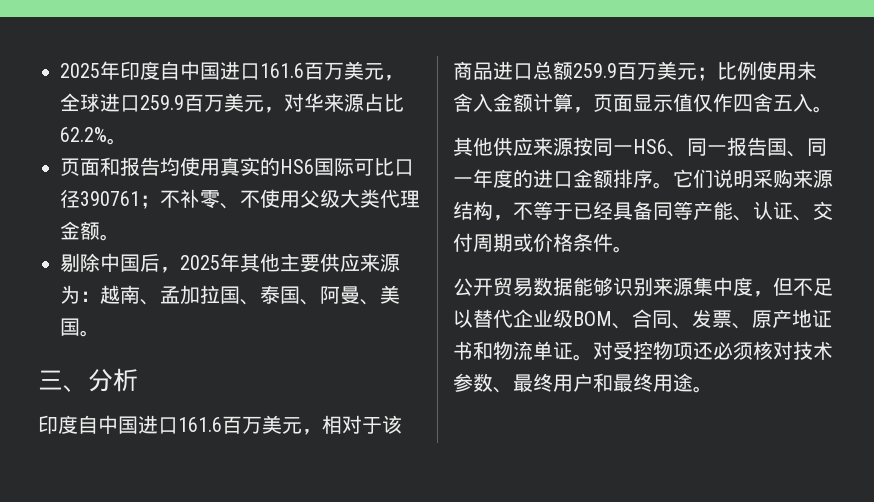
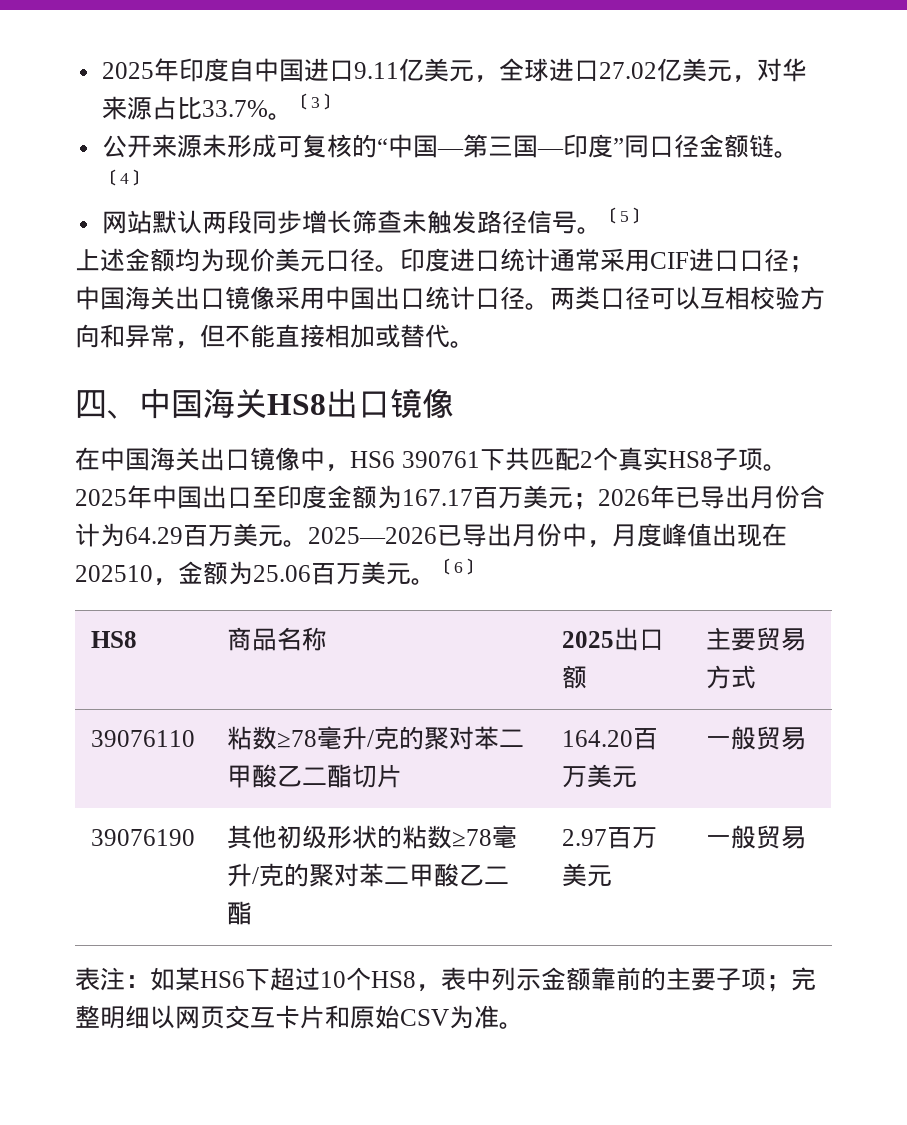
[260,62,344,80] 161.6百万 -> [354,58,425,82] 9.11亿
[140,94,224,112] 259.9百万 -> [599,58,683,82] 27.02亿
[60,127,127,145] [60,157,414,176] [60,189,420,209] [60,221,120,241] [60,253,400,273] [60,285,400,305] [60,318,100,337] [38,368,138,392] [38,415,402,435] [453,61,817,81] [453,93,833,113] [453,137,827,157] [453,169,833,189] [453,201,833,221] [453,233,633,253] [453,277,833,297] [453,309,832,329] [453,341,833,361] [453,373,693,393] 62.2%。 // 页面和报告均使用真实的HS6国际可比口径390761；不补零、不使用父级大类代理金额。 // 剔除中国后，2025年其他主要供应来源为：越南、孟加拉国、泰国、阿曼、美国。 // 三、分析 // 印度自中国进口161.6百万美元，相对于该商品进口总额259.9百万美元；比例使用未舍入金额计算，页面显示值仅作四舍五入。 // 其他供应来源按同一HS6、同一报告国、同一年度的进口金额排序。它们说明采购来源结构，不等于已经具备同等产能、认证、交付周期或价格条件。 // 公开贸易数据能够识别来源集中度，但不足以替代企业级BOM、合同、发票、原产地证书和物流单证。对受控物项还必须核对技术参数、最终用户和最终用途 -> [202,100,294,120] [293,93,339,110] [102,134,800,158] [102,169,148,186] [102,210,603,234] [602,207,648,224] [75,248,814,273] [75,286,825,310] [75,324,475,349] [75,388,454,419] [75,447,788,472] [75,485,825,510] [75,523,787,548] [75,561,436,586] [436,558,481,575] [90,631,137,648] [226,627,327,651] [561,627,664,651] [561,665,587,689] [705,627,806,651] [705,665,756,689] [90,730,195,747] [226,726,524,750] [226,764,402,788] [561,728,658,750] [561,764,637,788] [705,726,806,750] [90,829,195,846] [226,825,517,849] [226,863,509,887] [226,901,252,925] [561,827,657,849] [561,863,612,887] [705,825,806,849] [75,967,816,992] [75,1005,499,1029] 33.7%。〔3〕 // 公开来源未形成可复核的“中国—第三国—印度”同口径金额链。〔4〕 // 网站默认两段同步增长筛查未触发路径信号。〔5〕 // 上述金额均为现价美元口径。印度进口统计通常采用CIF进口口径；中国海关出口镜像采用中国出口统计口径。两类口径可以互相校验方向和异常，但不能直接相加或替代。 // 四、中国海关HS8出口镜像 // 在中国海关出口镜像中，HS6 390761下共匹配2个真实HS8子项。2025年中国出口至印度金额为167.17百万美元；2026年已导出月份合计为64.29百万美元。2025—2026已导出月份中，月度峰值出现在202510，金额为25.06百万美元。〔6〕 // HS8 | 商品名称 | 2025出口额 | 主要贸易方式 // 39076110 | 粘数≥78毫升/克的聚对苯二甲酸乙二酯切片 | 164.20百万美元 | 一般贸易 // 39076190 | 其他初级形状的粘数≥78毫升/克的聚对苯二甲酸乙二酯 | 2.97百万美元 | 一般贸易 // 表注：如某HS6下超过10个HS8，表中列示金额靠前的主要子项；完整明细以网页交互卡片和原始CSV为准

